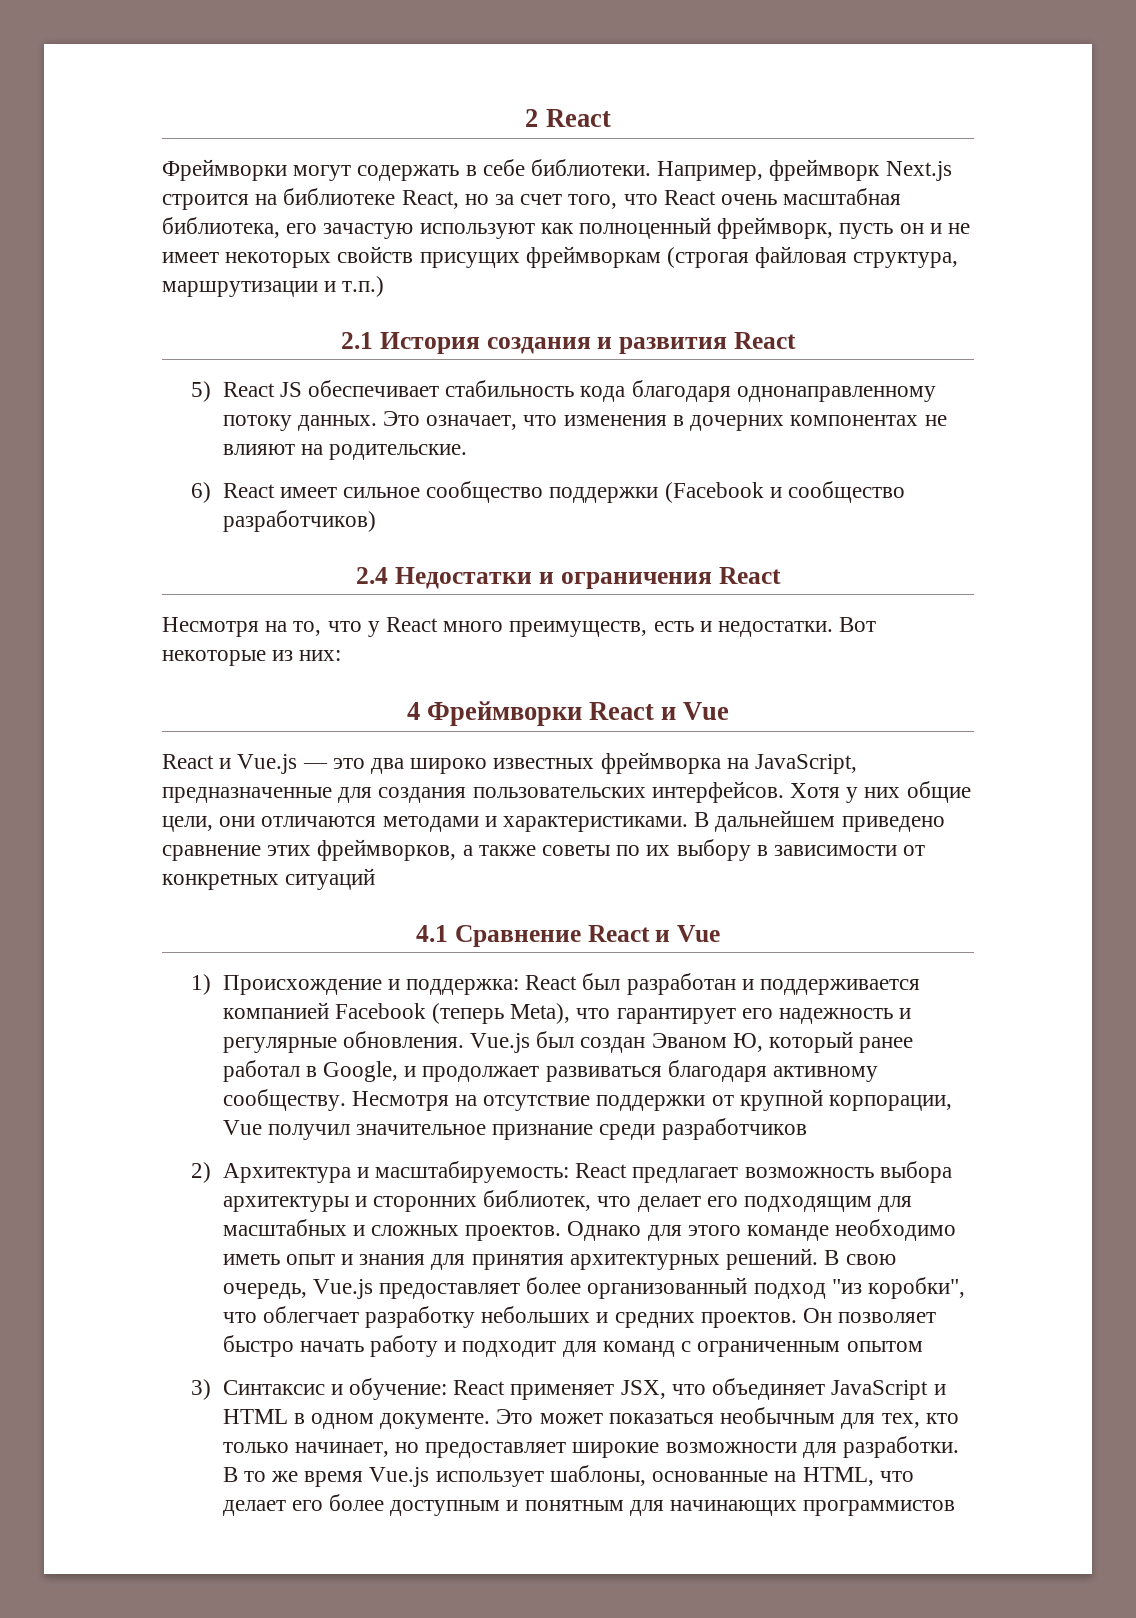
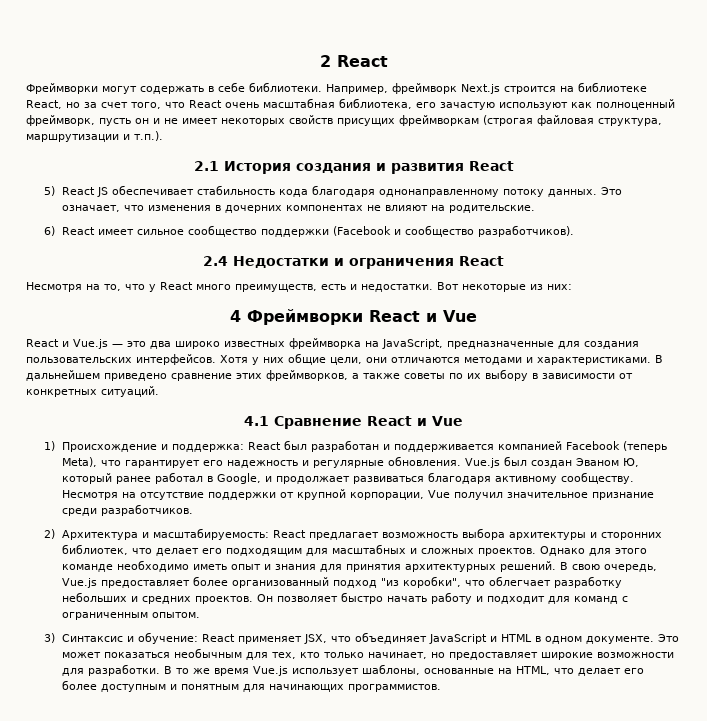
[342,276,385,297] т.п.) -> [134,131,163,141] т.п.).
[222,510,376,532] разработчиков) -> [478,225,575,237] разработчиков).
[285,868,376,890] ситуаций -> [101,386,159,397] ситуаций.
[661,1118,807,1140] разработчиков -> [101,504,194,516] разработчиков.
[846,1341,923,1352] опытом -> [152,612,201,618] опытом.
[803,1500,956,1516] программистов -> [348,684,442,692] программистов.

